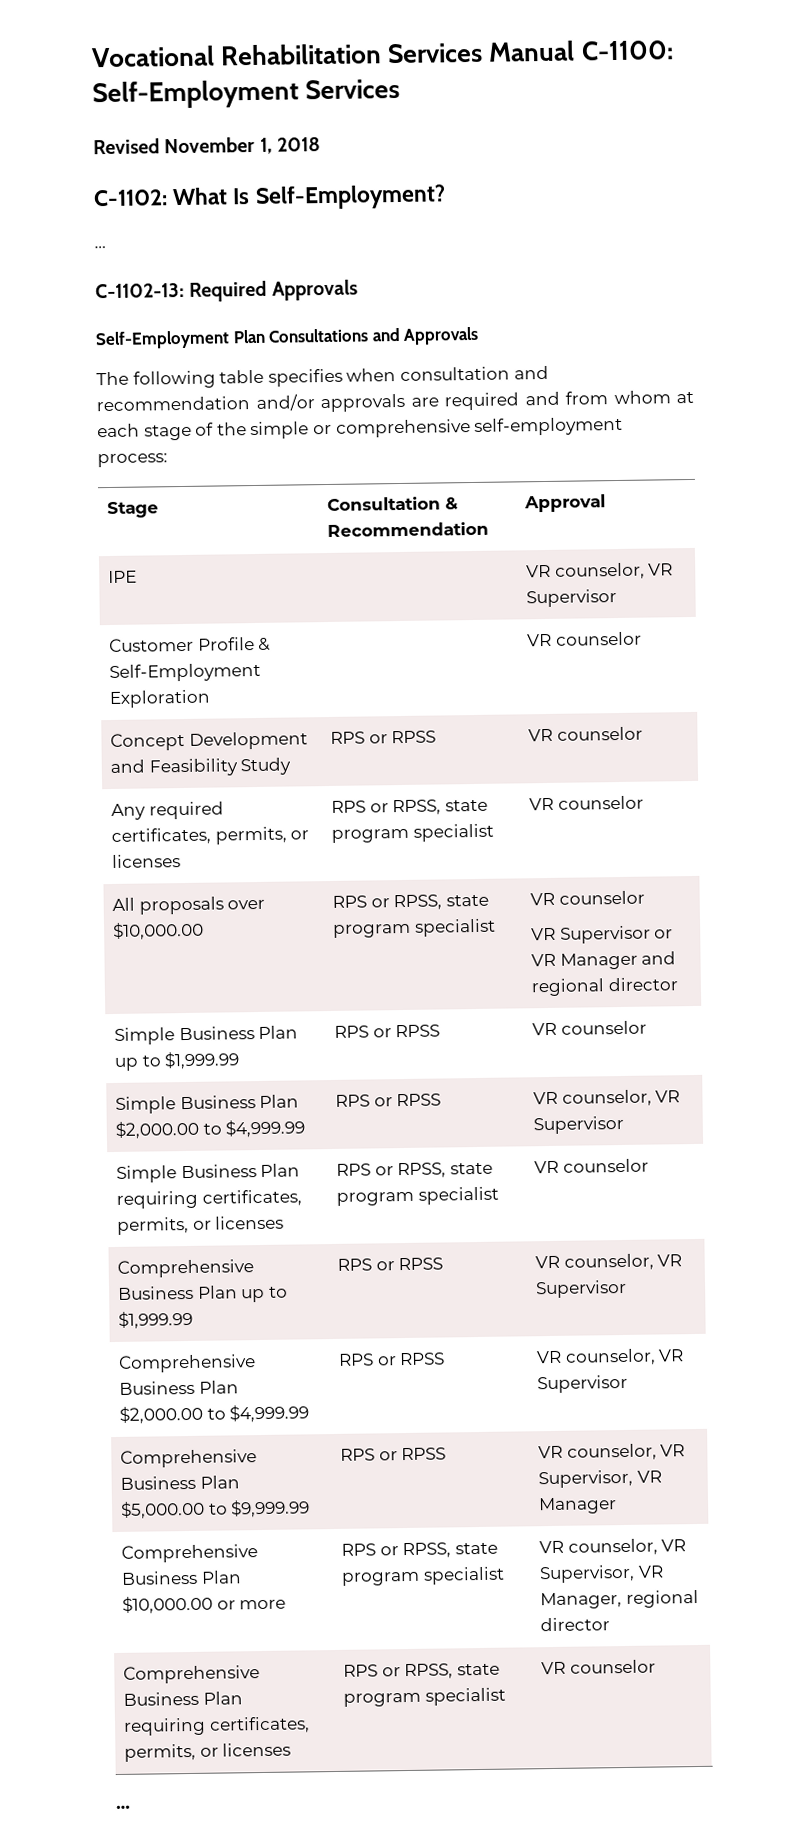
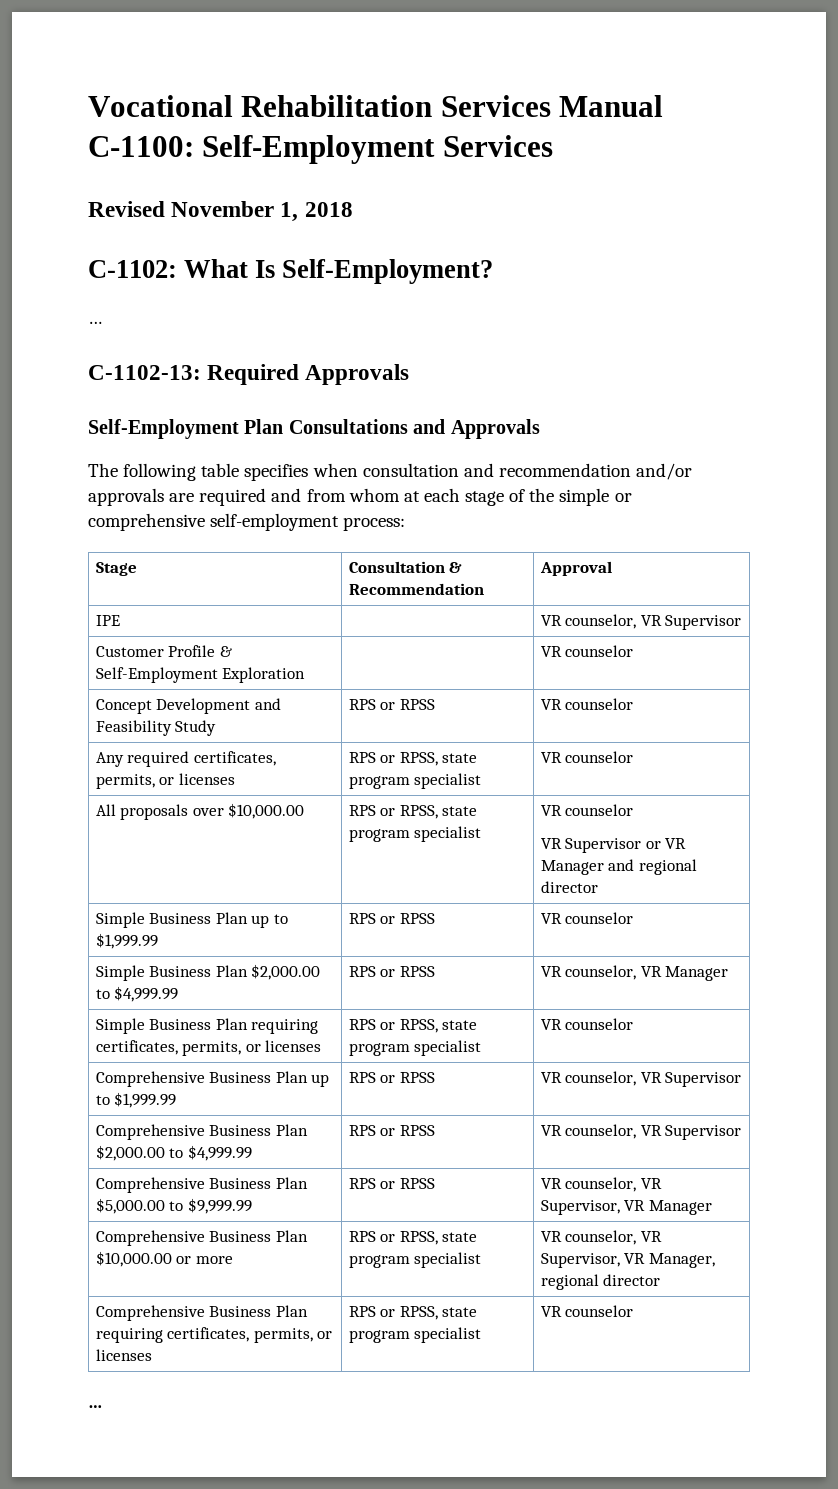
[533,1115,625,1135] Supervisor -> [665,966,729,981] Manager

